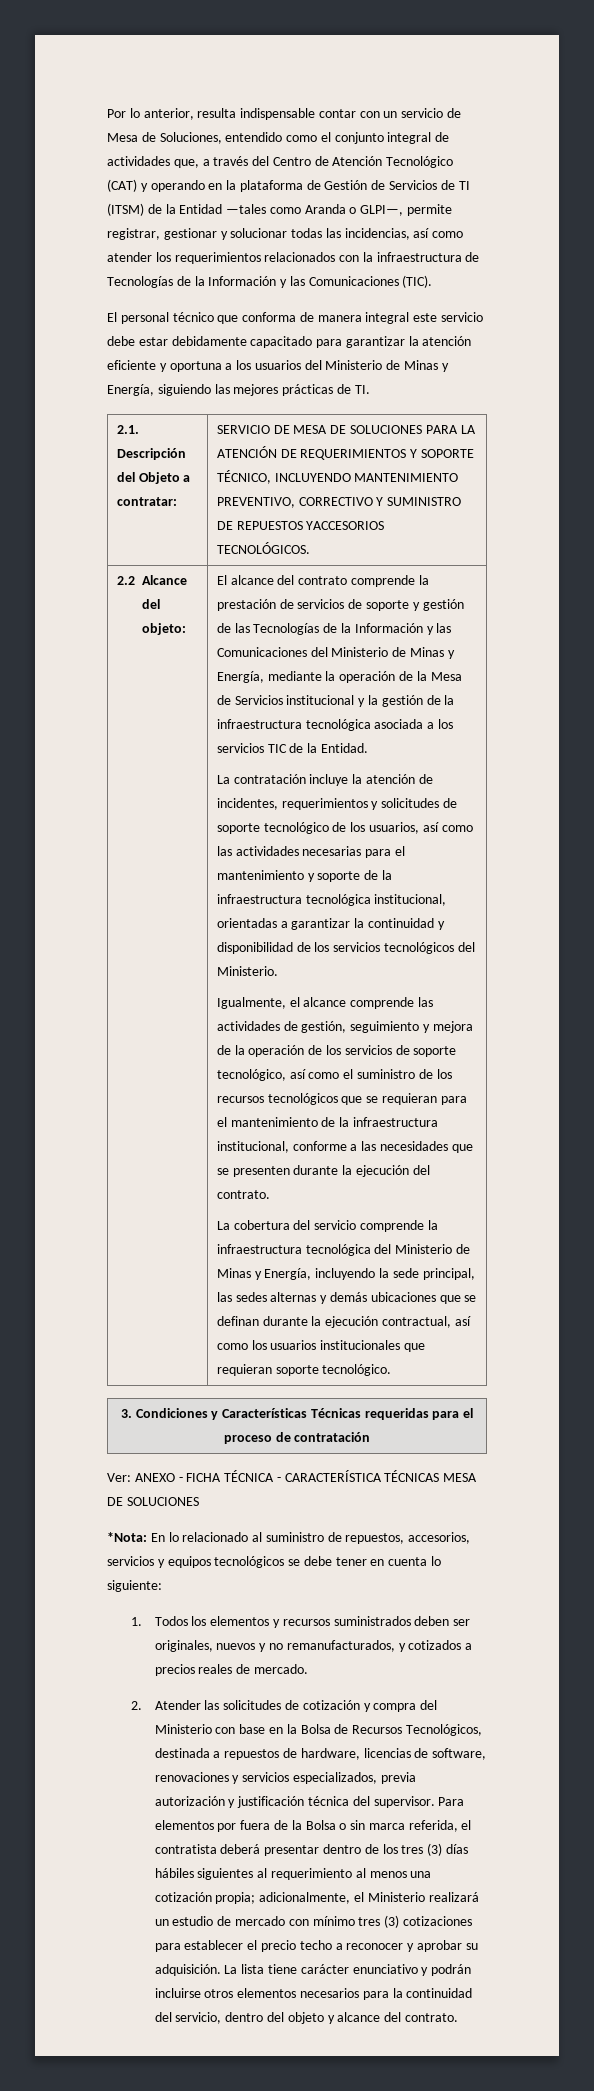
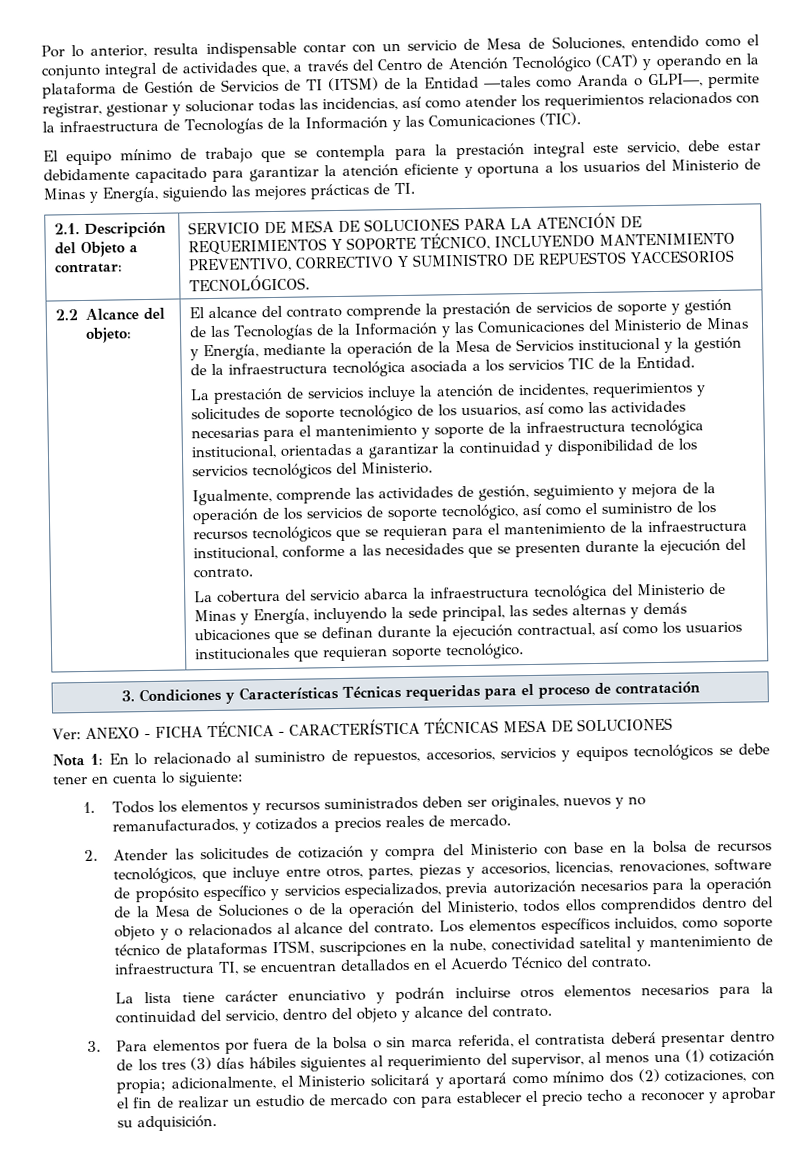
[120,312,362,324] personal técnico que conforma de manera -> [66,143,525,166] equipo mínimo de trabajo que se contempla para la prestación
[441,312,484,322] servicio -> [626,141,680,155] servicio,
[233,774,306,784] contratación -> [213,387,365,404] prestación de servicios
[289,997,347,1007] el alcance -> (273, 497) none
[360,1220,425,1232] comprende -> [364,587,410,600] abarca
[107,1532,147,1542] *Nota: -> [52,753,104,767] Nota 1:
[300,1724,482,1736] [154,1748,487,1760] [154,1772,229,1782] Bolsa de Recursos Tecnológicos, destinada a repuestos de hardware, licencias de software, renovaciones -> [651,840,772,854] [113,858,772,884] [113,885,266,903] bolsa de recursos tecnológicos, que incluye entre otros, partes, piezas y accesorios, licencias, renovaciones, software de propósito específico
[228,1796,465,1808] [154,1820,472,1832] [154,1843,468,1856] [154,1868,432,1880] [154,1892,479,1904] [154,1915,472,1928] [154,1940,478,1952] [154,1964,221,1976] y justificación técnica del supervisor. Para elementos por fuera de la Bolsa o sin marca referida, el contratista deberá presentar dentro de los tres (3) días hábiles siguientes al requerimiento al menos una cotización propia; adicionalmente, el Ministerio realizará un estudio de mercado con mínimo tres (3) cotizaciones para establecer el precio techo a reconocer y aprobar su adquisición. -> [579,877,772,895] [114,896,774,918] [114,916,773,941] [114,934,773,959] [114,956,653,975] necesarios para la operación de la Mesa de Soluciones o de la operación del Ministerio, todos ellos comprendidos dentro del objeto y o relacionados al alcance del contrato. Los elementos específicos incluidos, como soporte técnico de plataformas ITSM, suscripciones en la nube, conectividad satelital y mantenimiento de infraestructura TI, se encuentran detallados en el Acuerdo Técnico del contrato. //
(458, 2017) none -> [86,1030,775,1054] [116,1049,776,1072] [116,1069,775,1094] [117,1087,777,1109] [117,1114,218,1132] // 3. Para elementos por fuera de la bolsa o sin marca referida, el contratista deberá presentar dentro de los tres (3) días hábiles siguientes al requerimiento del supervisor, al menos una (1) cotización propia; adicionalmente, el Ministerio solicitará y aportará como mínimo dos (2) cotizaciones, con el fin de realizar un estudio de mercado con para establecer el precio techo a reconocer y aprobar su adquisición.

